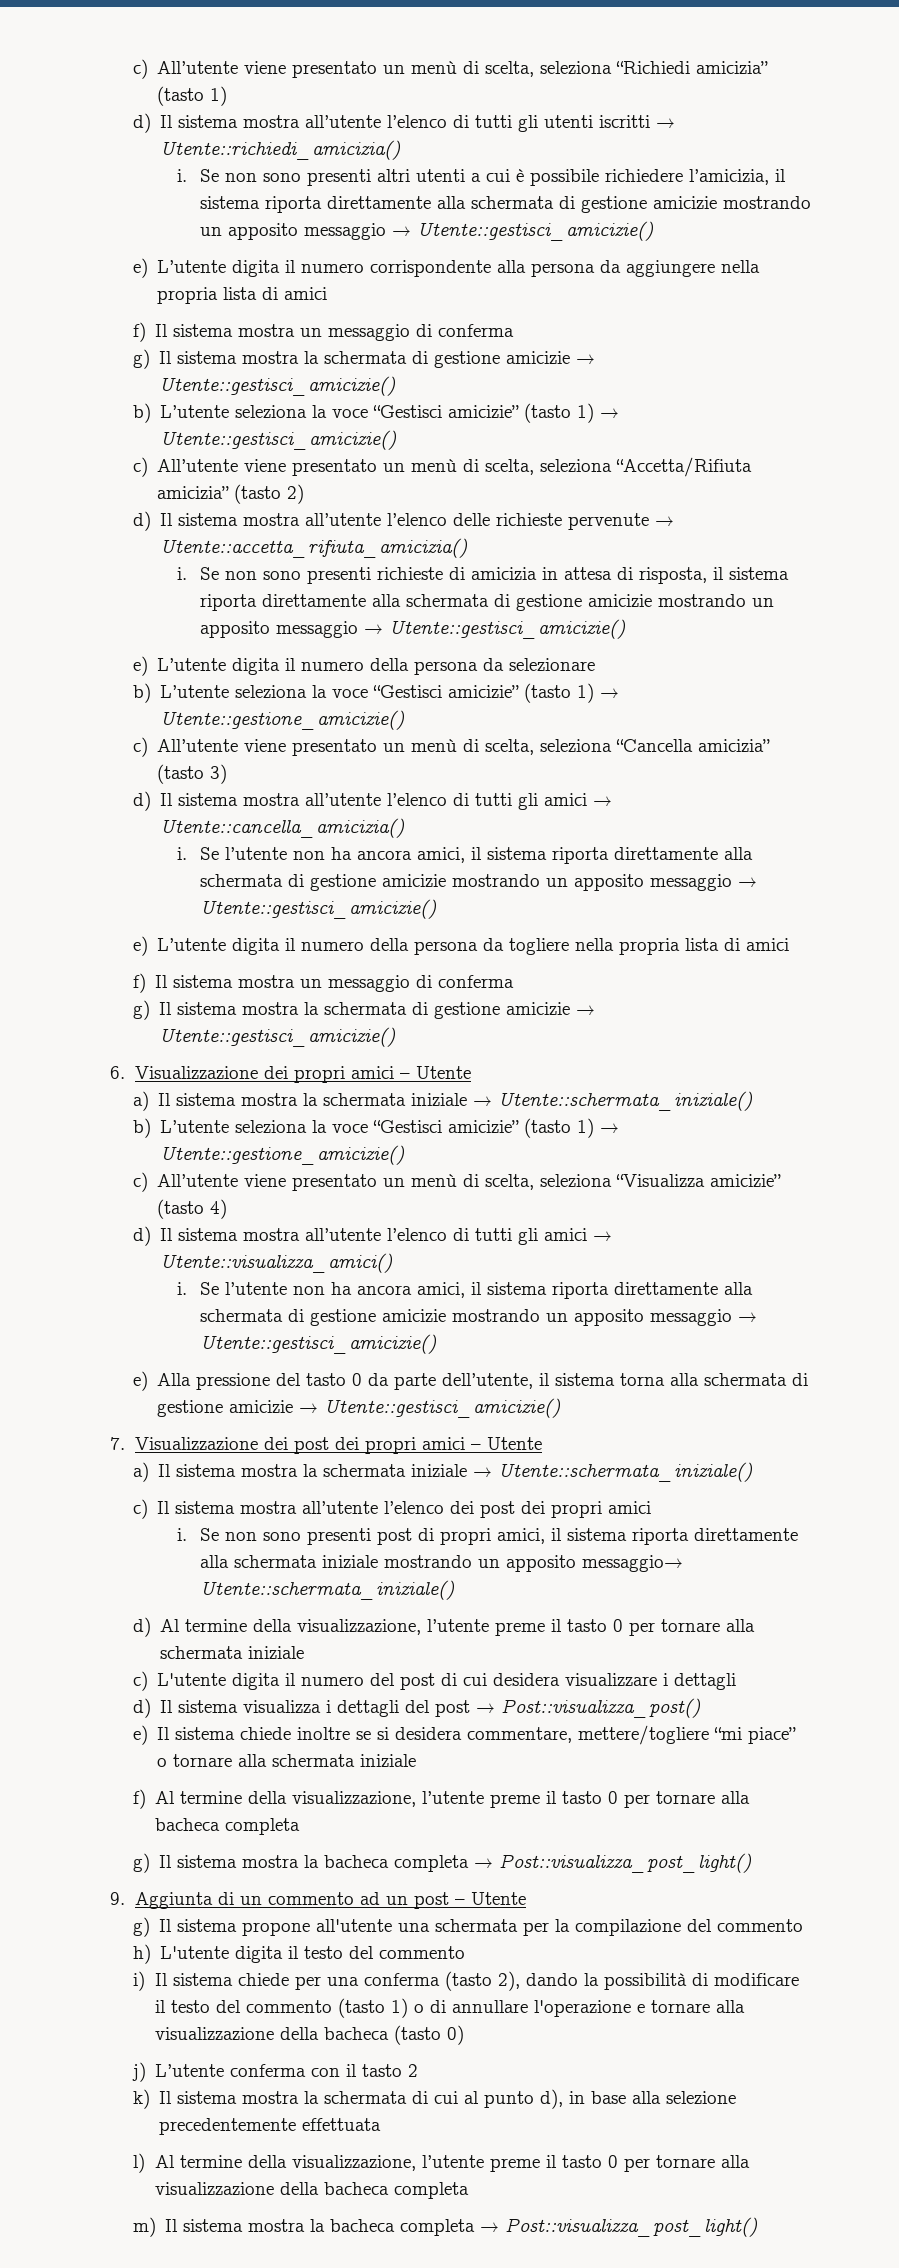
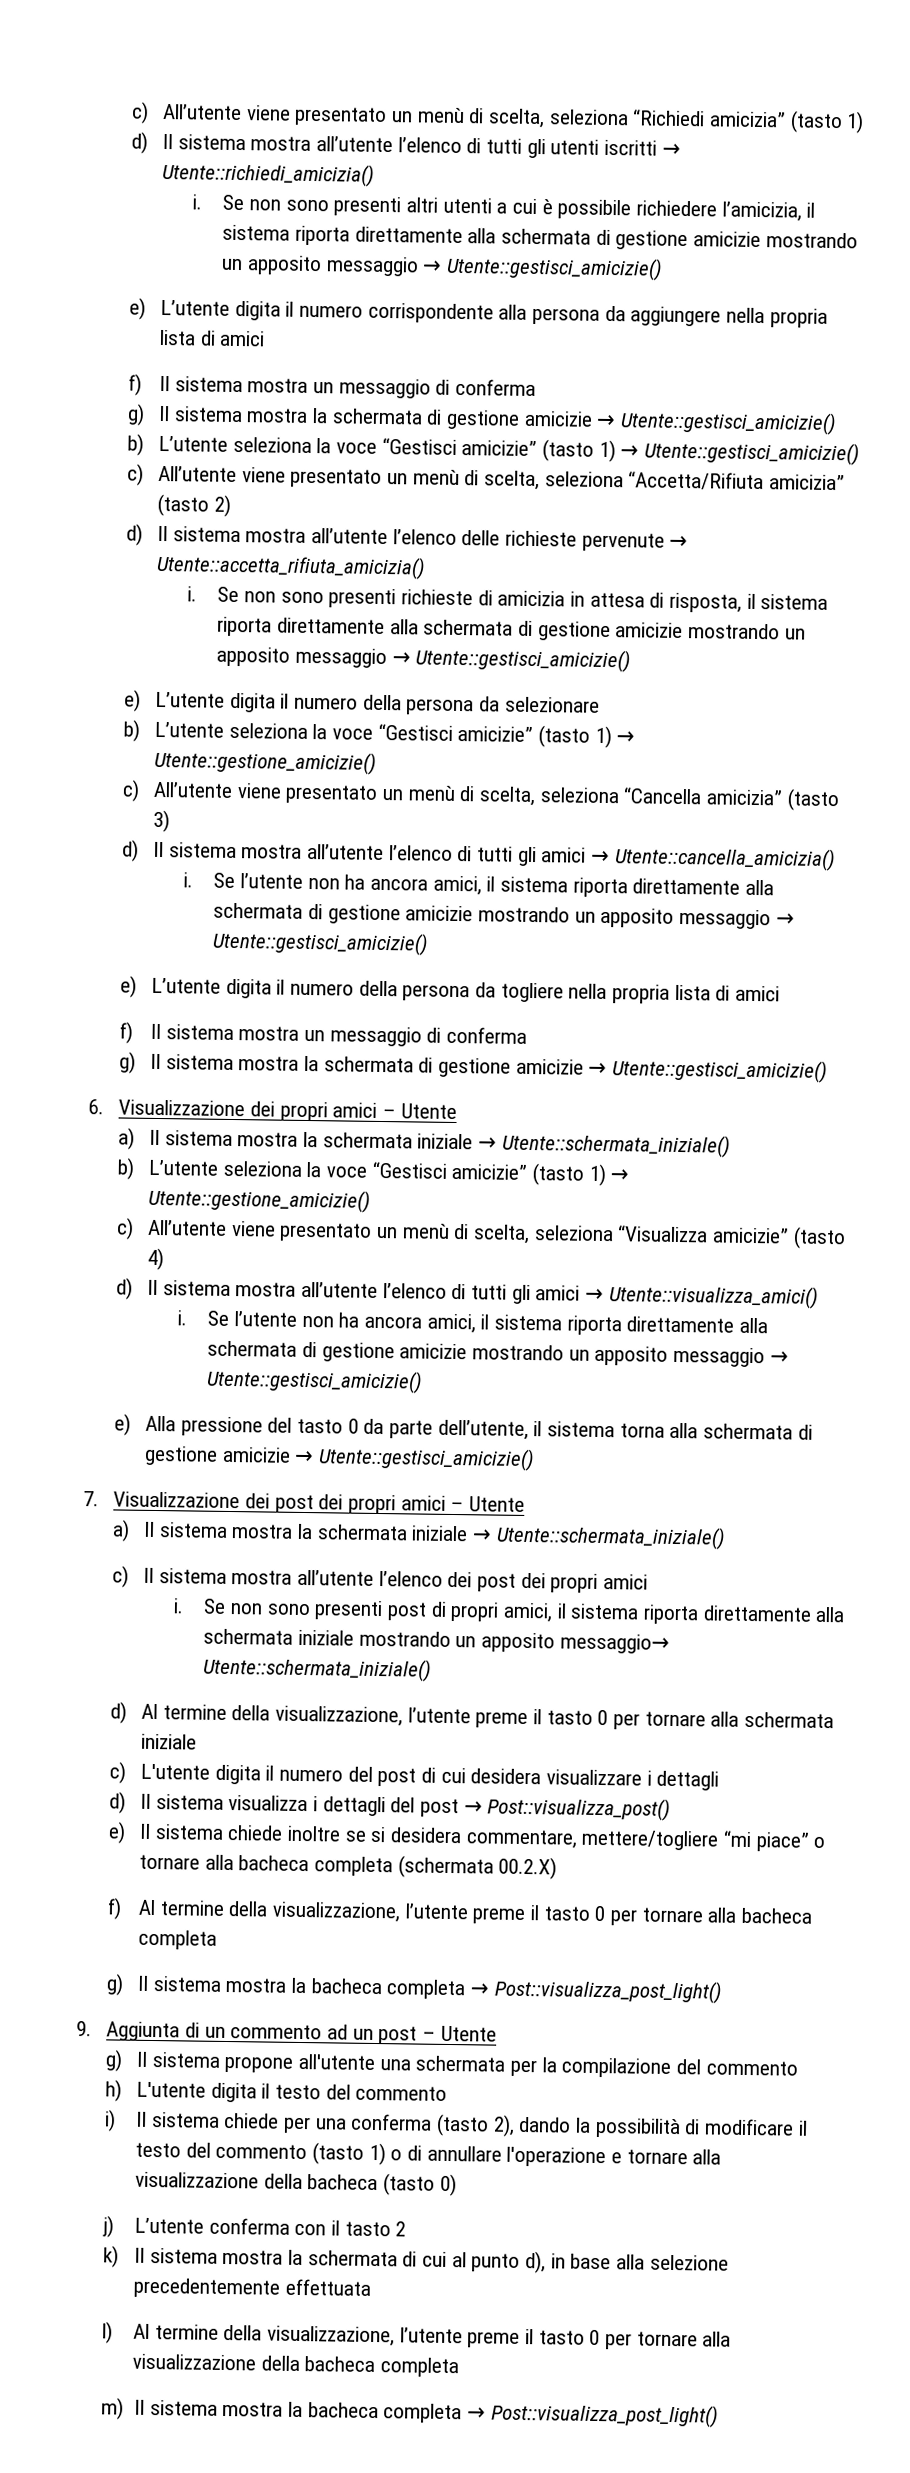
[272,1754,417,1767] schermata iniziale -> [238,1855,558,1880] bacheca completa (schermata 00.2.X)

